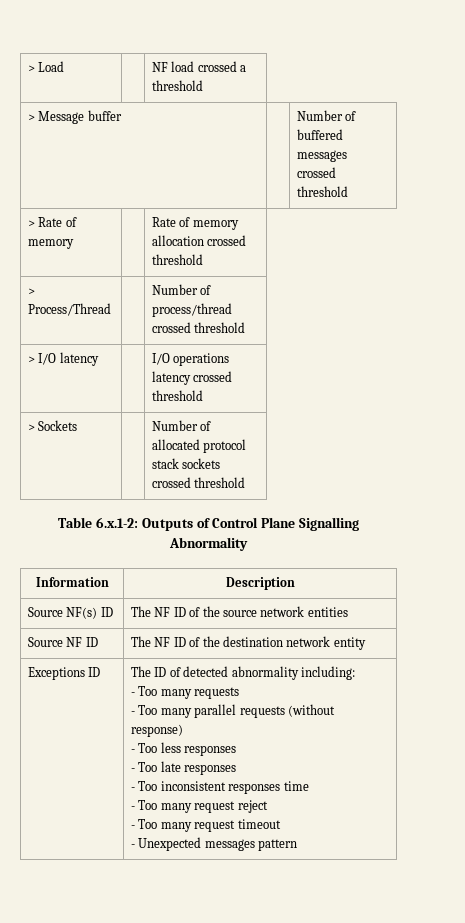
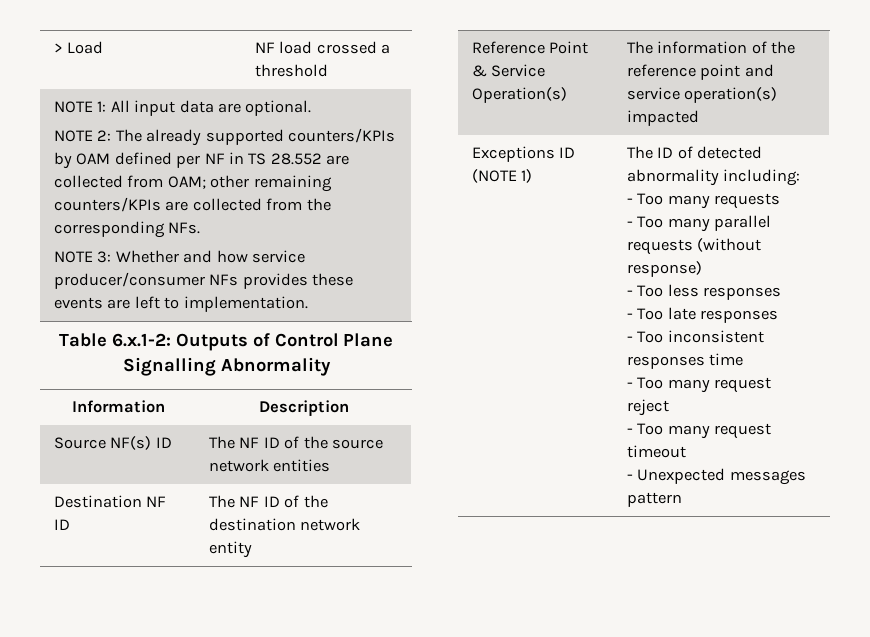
[28,110,122,124] [297,110,357,121] [297,129,344,140] [297,150,348,162] [297,167,337,178] [297,186,349,197] [28,217,77,227] [28,239,75,249] [152,217,239,230] [152,235,247,246] [152,254,204,265] [28,288,36,295] [28,303,112,316] [152,284,212,295] [152,303,233,317] [152,322,246,333] [28,352,99,366] [152,353,230,366] [152,371,233,385] [152,390,204,401] [28,420,78,431] [152,420,212,431] [152,439,247,453] [152,458,221,469] [152,477,246,488] > Message buffer | | Number of buffered messages crossed threshold // > Rate of memory | | Rate of memory allocation crossed threshold // > Process/Thread | | Number of process/thread crossed threshold // > I/O latency | | I/O operations latency crossed threshold // > Sockets | | Number of allocated protocol stack sockets crossed threshold -> [53,100,312,116] [53,128,395,146] [53,152,350,169] [53,175,332,192] [53,197,331,212] [53,221,201,238] [53,250,305,263] [53,272,354,289] [53,296,308,312] NOTE 1: All input data are optional. // NOTE 2: The already supported counters/KPIs by OAM defined per NF in TS 28.552 are collected from OAM; other remaining counters/KPIs are collected from the corresponding NFs. // NOTE 3: Whether and how service producer/consumer NFs provides these events are left to implementation.
[28,637,64,647] Source -> [53,495,142,508] Destination
(366, 643) none -> [471,41,589,54] [471,64,546,77] [471,87,567,103] [626,41,796,54] [626,64,774,80] [626,87,778,103] [626,110,699,126] // Reference Point & Service Operation(s) | The information of the reference point and service operation(s) impacted
(101, 672) none -> [471,169,533,183] (NOTE 1)

